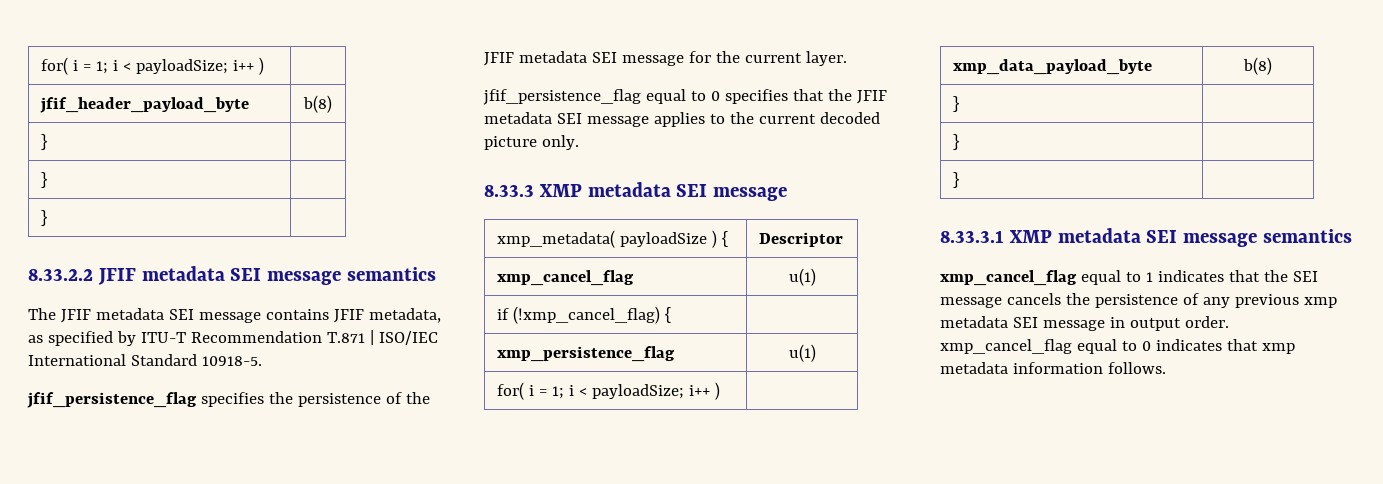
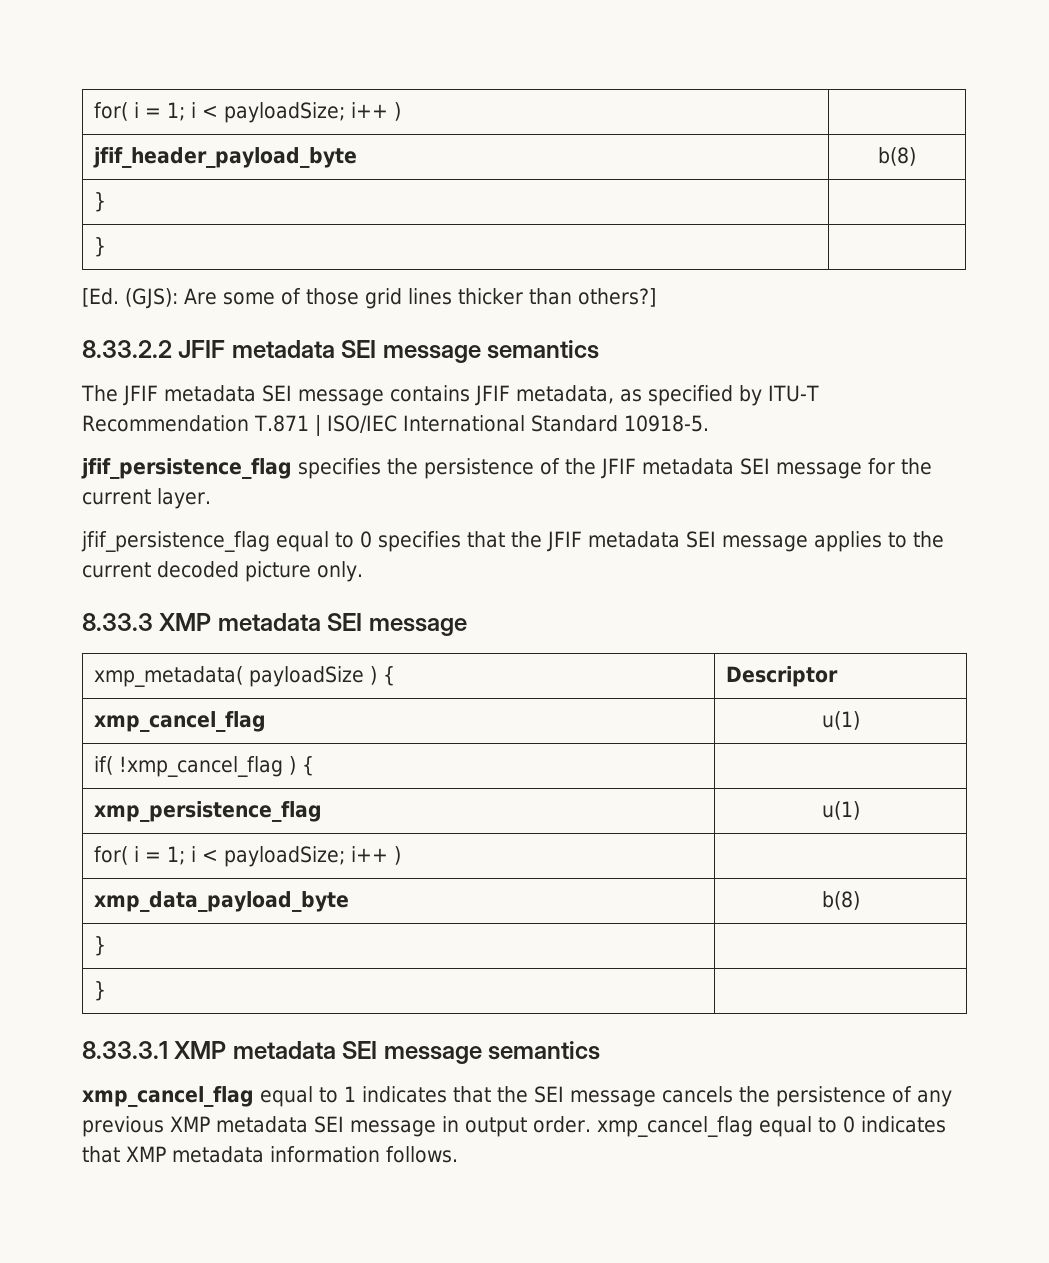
[41,210,48,226] // } | -> [82,288,656,309] // [Ed. (GJS): Are some of those grid lines thicker than others?]
[497,306,661,324] if (!xmp_cancel_flag) -> [93,756,296,777] if( !xmp_cancel_flag )
[953,172,960,188] // } | -> (106, 991) none
[1303,297,1337,308] xmp -> [170,1116,210,1132] XMP
[1261,343,1295,354] xmp -> [126,1146,166,1162] XMP

